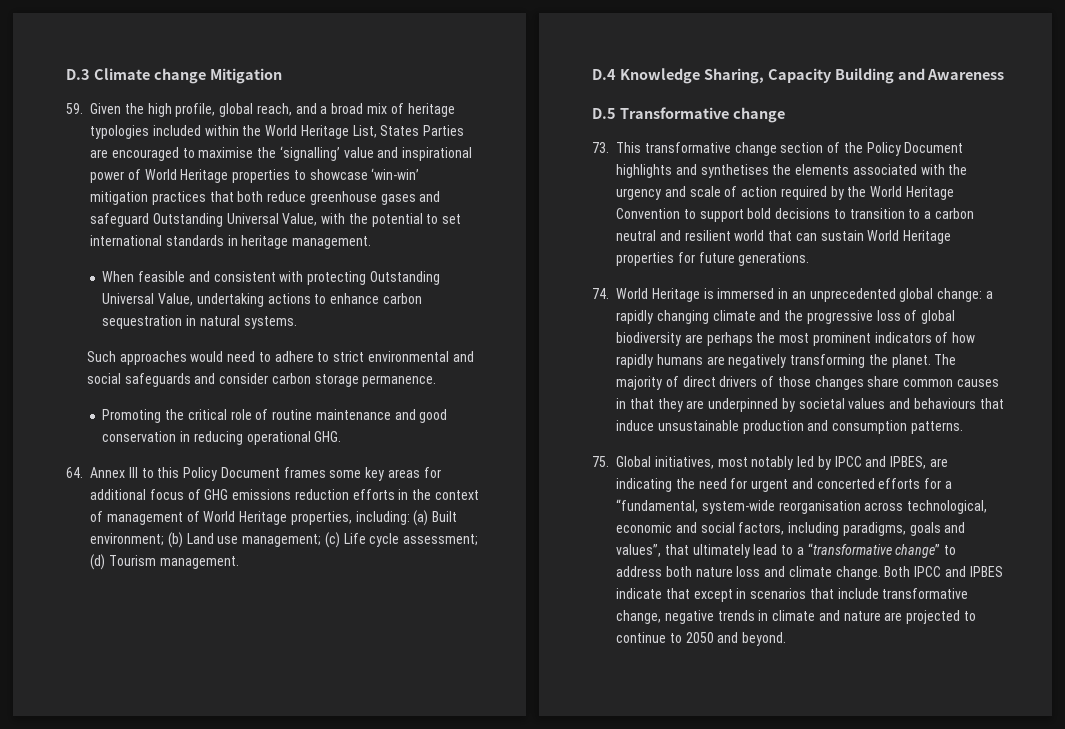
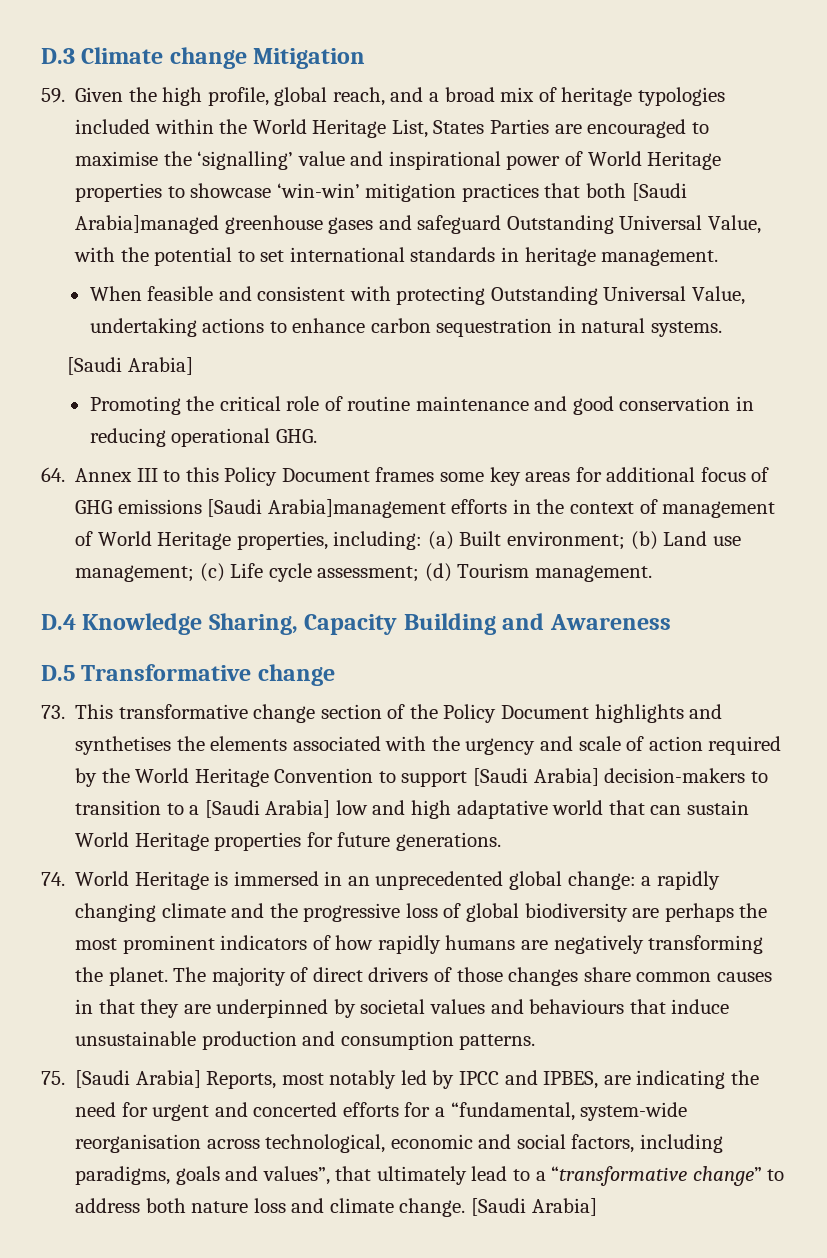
[267,191,307,202] reduce -> [631,183,687,201] [75,215,220,234] [Saudi Arabia]managed
[86,351,474,365] [86,373,437,387] Such approaches would need to adhere to strict environmental and social safeguards and consider carbon storage permanence. -> [67,357,193,375] [Saudi Arabia]
[294,489,349,500] reduction -> [207,499,446,518] [Saudi Arabia]management
[747,208,831,219] bold decisions -> [472,768,746,786] [Saudi Arabia] decision-makers
[935,208,975,219] [616,230,731,241] carbon neutral and resilient -> [204,800,548,819] [Saudi Arabia] low and high adaptative
[616,456,714,469] Global initiatives, -> [75,1070,277,1089] [Saudi Arabia] Reports,
[884,566,1003,577] [616,588,969,602] [616,610,977,624] [616,632,787,646] Both IPCC and IPBES indicate that except in scenarios that include transformative change, negative trends in climate and nature are projected to continue to 2050 and beyond. -> [470,1198,597,1216] [Saudi Arabia]

